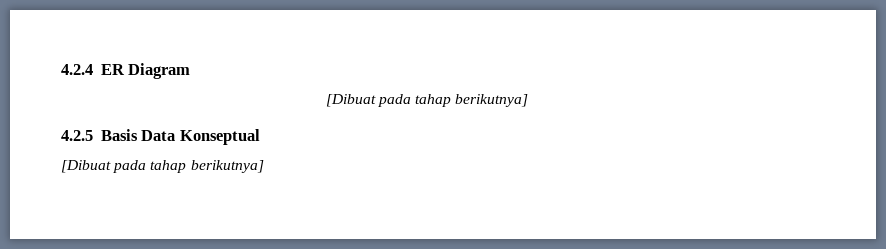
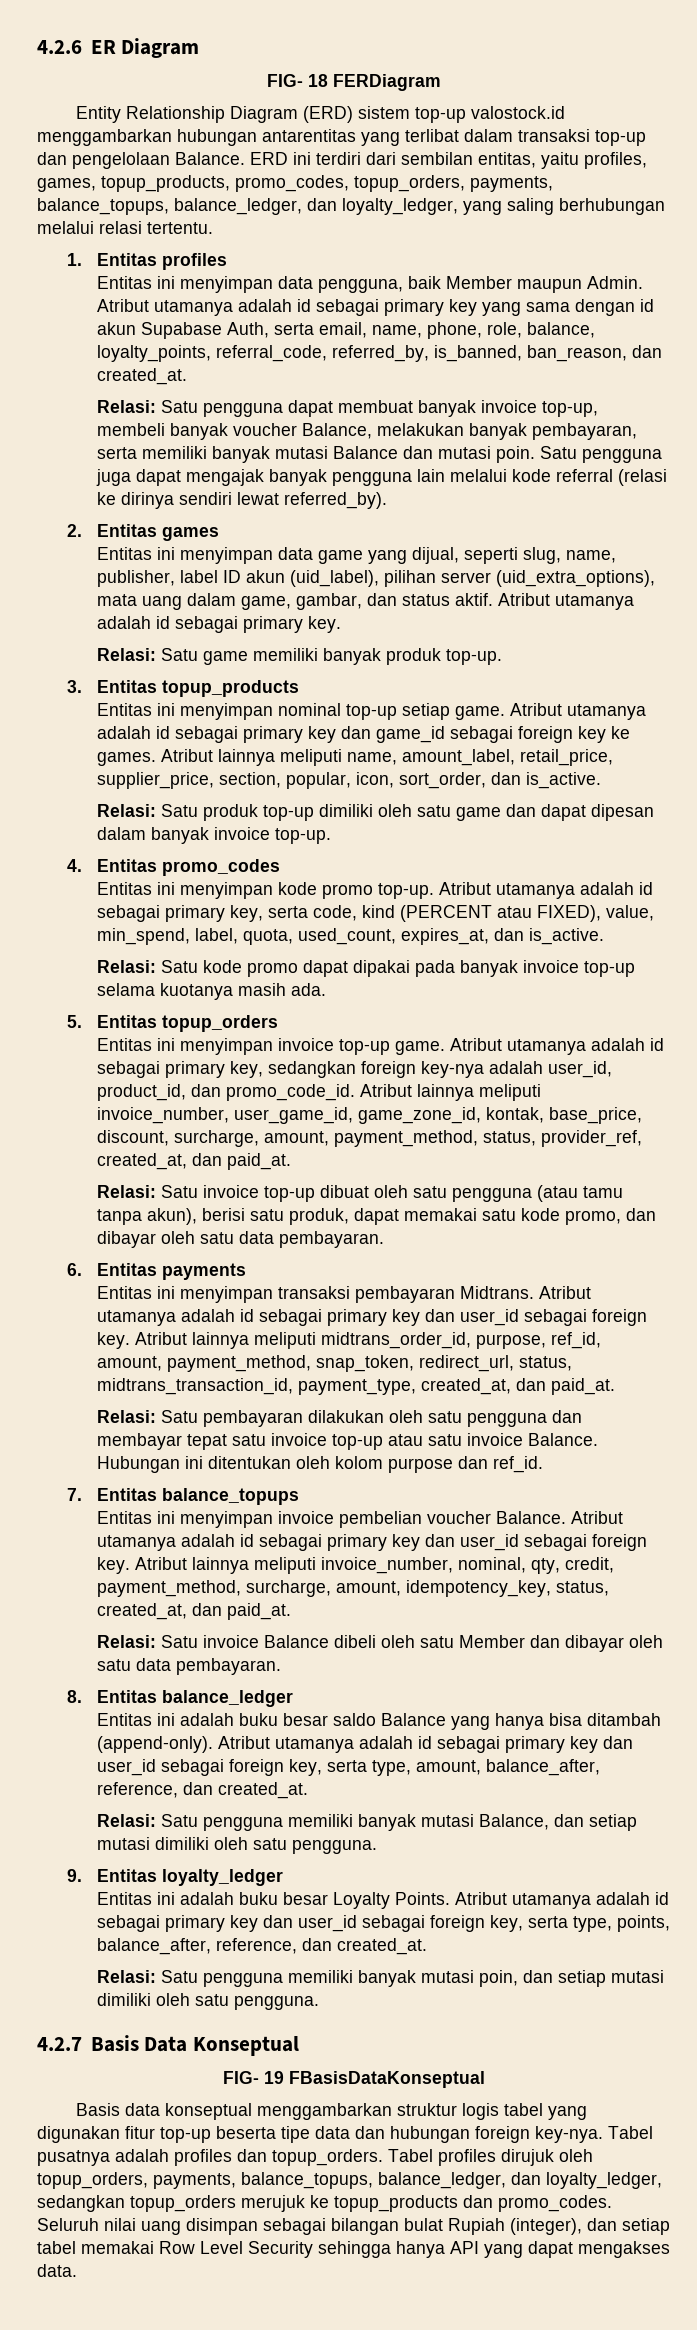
[61,64,93,75] 4.2.4 -> [37,40,82,54] 4.2.6
[325,94,529,107] [61,129,260,145] [61,160,264,173] [Dibuat pada tahap berikutnya] // 4.2.5 Basis Data Konseptual // [Dibuat pada tahap berikutnya] -> [267,74,441,91] [75,106,565,123] [37,129,646,146] [37,152,647,169] [37,175,553,192] [37,198,665,215] [37,221,213,234] [67,253,228,270] [97,276,644,293] [97,299,655,316] [97,322,596,339] [97,345,663,362] [97,368,188,385] [97,400,599,417] [97,423,638,440] [97,446,663,463] [96,469,668,486] [97,492,388,509] [67,524,220,541] [97,547,617,564] [97,570,656,587] [97,593,635,610] [97,616,342,633] [97,648,503,665] [67,680,300,697] [97,703,647,720] [97,726,631,743] [97,749,614,766] [97,772,602,789] [97,804,655,821] [97,827,332,844] [67,859,281,876] [97,882,654,899] [97,905,655,922] [97,928,605,945] [97,960,636,977] [97,983,327,1000] [67,1015,279,1032] [97,1038,665,1055] [97,1061,613,1078] [97,1084,542,1101] [97,1107,643,1124] [97,1130,643,1147] [97,1153,292,1170] [97,1185,624,1202] [97,1208,657,1225] [97,1231,385,1248] [67,1263,247,1280] [97,1286,592,1303] [97,1309,648,1326] [97,1332,602,1349] [97,1355,573,1372] [97,1378,616,1395] [97,1410,583,1427] [97,1433,599,1450] [97,1456,544,1473] [67,1488,300,1505] [97,1511,624,1528] [97,1534,648,1551] [97,1557,615,1574] [97,1580,610,1597] [97,1603,292,1620] [97,1635,664,1652] [97,1658,282,1675] [67,1690,294,1707] [97,1713,662,1730] [97,1736,634,1753] [97,1759,601,1776] [97,1782,309,1799] [97,1814,638,1831] [97,1837,378,1854] [67,1869,284,1886] [97,1892,670,1909] [97,1915,671,1932] [97,1938,428,1955] [97,1970,665,1987] [97,1993,320,2010] [37,2035,300,2056] [223,2071,485,2088] [75,2103,587,2120] [37,2126,653,2143] [37,2149,593,2166] [37,2172,662,2189] [37,2195,612,2212] [37,2218,670,2235] [37,2241,670,2258] [37,2264,77,2277] FIG- 18 FERDiagram // Entity Relationship Diagram (ERD) sistem top-up valostock.id menggambarkan hubungan antarentitas yang terlibat dalam transaksi top-up dan pengelolaan Balance. ERD ini terdiri dari sembilan entitas, yaitu profiles, games, topup_products, promo_codes, topup_orders, payments, balance_topups, balance_ledger, dan loyalty_ledger, yang saling berhubungan melalui relasi tertentu. // 1. Entitas profiles // Entitas ini menyimpan data pengguna, baik Member maupun Admin. Atribut utamanya adalah id sebagai primary key yang sama dengan id akun Supabase Auth, serta email, name, phone, role, balance, loyalty_points, referral_code, referred_by, is_banned, ban_reason, dan created_at. // Relasi: Satu pengguna dapat membuat banyak invoice top-up, membeli banyak voucher Balance, melakukan banyak pembayaran, serta memiliki banyak mutasi Balance dan mutasi poin. Satu pengguna juga dapat mengajak banyak pengguna lain melalui kode referral (relasi ke dirinya sendiri lewat referred_by). // 2. Entitas games // Entitas ini menyimpan data game yang dijual, seperti slug, name, publisher, label ID akun (uid_label), pilihan server (uid_extra_options), mata uang dalam game, gambar, dan status aktif. Atribut utamanya adalah id sebagai primary key. // Relasi: Satu game memiliki banyak produk top-up. // 3. Entitas topup_products // Entitas ini menyimpan nominal top-up setiap game. Atribut utamanya adalah id sebagai primary key dan game_id sebagai foreign key ke games. Atribut lainnya meliputi name, amount_label, retail_price, supplier_price, section, popular, icon, sort_order, dan is_active. // Relasi: Satu produk top-up dimiliki oleh satu game dan dapat dipesan dalam banyak invoice top-up. // 4. Entitas promo_codes // Entitas ini menyimpan kode promo top-up. Atribut utamanya adalah id sebagai primary key, serta code, kind (PERCENT atau FIXED), value, min_spend, label, quota, used_count, expires_at, dan is_active. // Relasi: Satu kode promo dapat dipakai pada banyak invoice top-up selama kuotanya masih ada. // 5. Entitas topup_orders // Entitas ini menyimpan invoice top-up game. Atribut utamanya adalah id sebagai primary key, sedangkan foreign key-nya adalah user_id, product_id, dan promo_code_id. Atribut lainnya meliputi invoice_number, user_game_id, game_zone_id, kontak, base_price, discount, surcharge, amount, payment_method, status, provider_ref, created_at, dan paid_at. // Relasi: Satu invoice top-up dibuat oleh satu pengguna (atau tamu tanpa akun), berisi satu produk, dapat memakai satu kode promo, dan dibayar oleh satu data pembayaran. // 6. Entitas payments // Entitas ini menyimpan transaksi pembayaran Midtrans. Atribut utamanya adalah id sebagai primary key dan user_id sebagai foreign key. Atribut lainnya meliputi midtrans_order_id, purpose, ref_id, amount, payment_method, snap_token, redirect_url, status, midtrans_transaction_id, payment_type, created_at, dan paid_at. // Relasi: Satu pembayaran dilakukan oleh satu pengguna dan membayar tepat satu invoice top-up atau satu invoice Balance. Hubungan ini ditentukan oleh kolom purpose dan ref_id. // 7. Entitas balance_topups // Entitas ini menyimpan invoice pembelian voucher Balance. Atribut utamanya adalah id sebagai primary key dan user_id sebagai foreign key. Atribut lainnya meliputi invoice_number, nominal, qty, credit, payment_method, surcharge, amount, idempotency_key, status, created_at, dan paid_at. // Relasi: Satu invoice Balance dibeli oleh satu Member dan dibayar oleh satu data pembayaran. // 8. Entitas balance_ledger // Entitas ini adalah buku besar saldo Balance yang hanya bisa ditambah (append-only). Atribut utamanya adalah id sebagai primary key dan user_id sebagai foreign key, serta type, amount, balance_after, reference, dan created_at. // Relasi: Satu pengguna memiliki banyak mutasi Balance, dan setiap mutasi dimiliki oleh satu pengguna. // 9. Entitas loyalty_ledger // Entitas ini adalah buku besar Loyalty Points. Atribut utamanya adalah id sebagai primary key dan user_id sebagai foreign key, serta type, points, balance_after, reference, dan created_at. // Relasi: Satu pengguna memiliki banyak mutasi poin, dan setiap mutasi dimiliki oleh satu pengguna. // 4.2.7 Basis Data Konseptual // FIG- 19 FBasisDataKonseptual // Basis data konseptual menggambarkan struktur logis tabel yang digunakan fitur top-up beserta tipe data dan hubungan foreign key-nya. Tabel pusatnya adalah profiles dan topup_orders. Tabel profiles dirujuk oleh topup_orders, payments, balance_topups, balance_ledger, dan loyalty_ledger, sedangkan topup_orders merujuk ke topup_products dan promo_codes. Seluruh nilai uang disimpan sebagai bilangan bulat Rupiah (integer), dan setiap tabel memakai Row Level Security sehingga hanya API yang dapat mengakses data.

